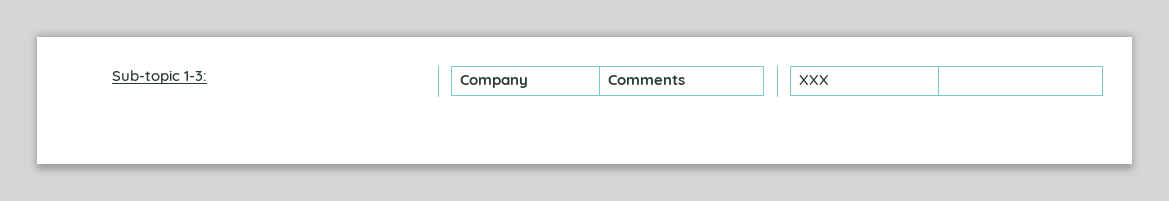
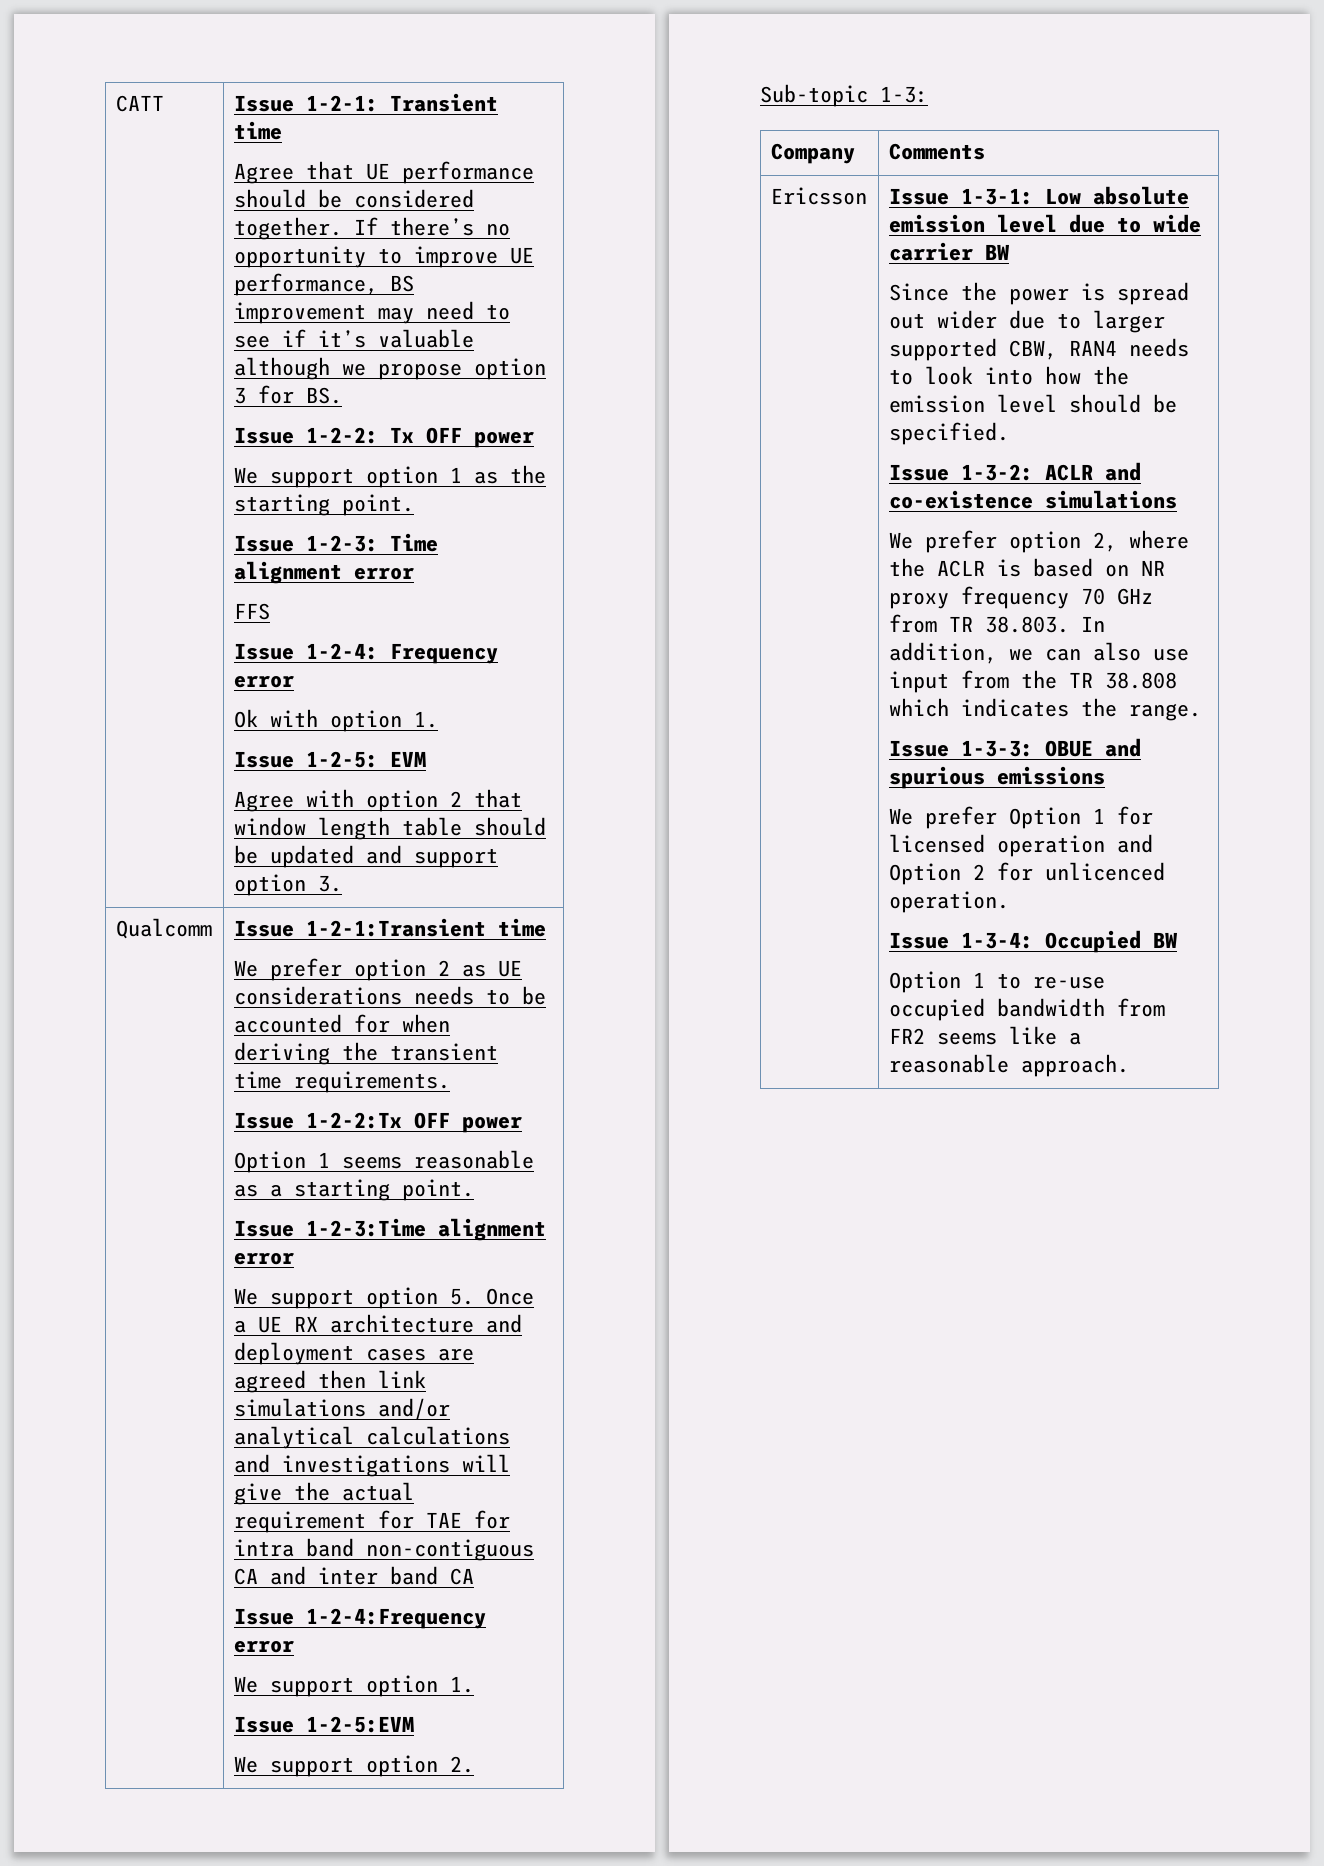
[112,70,208,84] [459,75,528,88] [607,75,685,85] [798,75,829,85] Sub-topic 1-3: // Company | Comments // XXX | -> [115,95,164,112] [233,93,498,112] [233,121,282,140] [233,161,534,184] [233,189,474,208] [233,217,510,240] [233,246,534,268] [233,273,414,296] [233,301,510,324] [233,329,474,348] [233,357,546,380] [233,385,342,404] [233,427,534,448] [233,465,546,488] [233,494,414,516] [233,533,438,552] [233,561,414,584] [233,603,270,620] [233,643,498,664] [233,675,294,688] [233,709,438,732] [233,751,426,768] [233,789,522,812] [233,817,546,840] [233,845,498,868] [233,874,342,896] [115,918,212,939] [233,918,546,937] [233,958,522,981] [233,986,546,1005] [233,1014,450,1033] [233,1042,498,1065] [233,1071,450,1093] [233,1112,522,1133] [233,1150,534,1173] [233,1179,474,1201] [233,1218,546,1241] [233,1252,294,1265] [233,1287,534,1309] [233,1314,522,1333] [233,1342,474,1365] [233,1370,426,1393] [233,1398,450,1420] [233,1426,510,1449] [233,1454,510,1477] [233,1482,414,1505] [233,1510,510,1533] [233,1538,534,1561] [233,1566,474,1585] [233,1608,486,1629] [233,1640,294,1653] [233,1675,474,1697] [233,1716,414,1733] [233,1755,474,1777] [760,84,928,107] [770,143,855,164] [888,143,985,160] [770,187,867,205] [888,186,1189,205] [888,214,1201,233] [888,242,1010,261] [888,282,1189,305] [888,310,1165,333] [888,338,1189,361] [888,366,1129,385] [888,394,1177,413] [888,422,1009,445] [888,462,1141,481] [888,490,1177,509] [888,530,1189,553] [888,558,1165,577] [888,586,1153,609] [888,614,1105,633] [888,642,1189,664] [888,670,1177,693] [888,698,1201,721] [888,738,1141,757] [888,766,1105,789] [888,806,1153,829] [888,834,1153,857] [888,862,1165,885] [888,891,1009,913] [888,930,1178,953] [888,971,1105,993] [888,998,1165,1021] [888,1026,1081,1045] [888,1054,1129,1077] CATT | Issue 1-2-1: Transient time // Agree that UE performance should be considered together. If there’s no opportunity to improve UE performance, BS improvement may need to see if it’s valuable although we propose option 3 for BS. // Issue 1-2-2: Tx OFF power // We support option 1 as the starting point. // Issue 1-2-3: Time alignment error // FFS // Issue 1-2-4: Frequency error // Ok with option 1. // Issue 1-2-5: EVM // Agree with option 2 that window length table should be updated and support option 3. // Qualcomm | Issue 1-2-1:Transient time // We prefer option 2 as UE considerations needs to be accounted for when deriving the transient time requirements. // Issue 1-2-2:Tx OFF power // Option 1 seems reasonable as a starting point. // Issue 1-2-3:Time alignment error // We support option 5. Once a UE RX architecture and deployment cases are agreed then link simulations and/or analytical calculations and investigations will give the actual requirement for TAE for intra band non-contiguous CA and inter band CA // Issue 1-2-4:Frequency error // We support option 1. // Issue 1-2-5:EVM // We support option 2. // Sub-topic 1-3: // Company | Comments // Ericsson | Issue 1-3-1: Low absolute emission level due to wide carrier BW // Since the power is spread out wider due to larger supported CBW, RAN4 needs to look into how the emission level should be specified. // Issue 1-3-2: ACLR and co-existence simulations // We prefer option 2, where the ACLR is based on NR proxy frequency 70 GHz from TR 38.803. In addition, we can also use input from the TR 38.808 which indicates the range. // Issue 1-3-3: OBUE and spurious emissions // We prefer Option 1 for licensed operation and Option 2 for unlicenced operation. // Issue 1-3-4: Occupied BW // Option 1 to re-use occupied bandwidth from FR2 seems like a reasonable approach.

